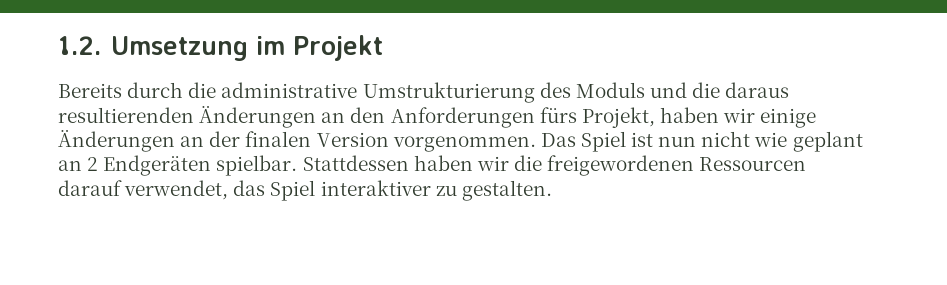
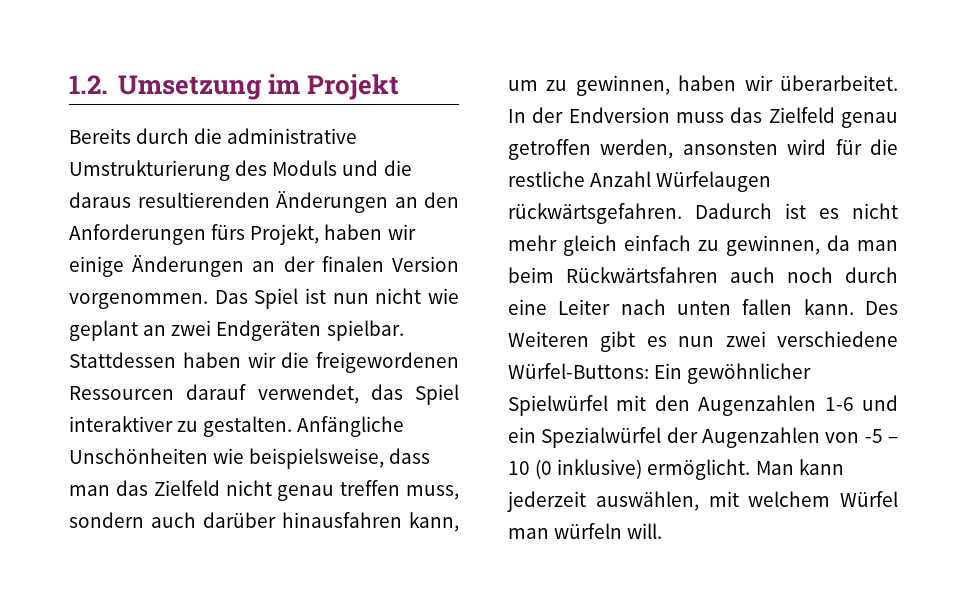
[87,157,99,171] 2 -> [171,320,212,336] zwei
(552, 190) none -> [297,416,405,437] [69,448,431,469] [69,480,459,501] [69,512,459,532] [508,75,898,96] [508,107,898,128] [508,139,898,160] [508,171,772,192] [508,203,898,224] [508,235,898,256] [508,267,898,283] [508,299,898,315] [508,331,898,352] [508,363,812,384] [508,395,898,416] [508,427,898,448] [508,459,844,480] [507,491,898,512] [508,523,663,539] Anfängliche Unschönheiten wie beispielsweise, dass man das Zielfeld nicht genau treffen muss, sondern auch darüber hinausfahren kann, um zu gewinnen, haben wir überarbeitet. In der Endversion muss das Zielfeld genau getroffen werden, ansonsten wird für die restliche Anzahl Würfelaugen rückwärtsgefahren. Dadurch ist es nicht mehr gleich einfach zu gewinnen, da man beim Rückwärtsfahren auch noch durch eine Leiter nach unten fallen kann. Des Weiteren gibt es nun zwei verschiedene Würfel-Buttons: Ein gewöhnlicher Spielwürfel mit den Augenzahlen 1-6 und ein Spezialwürfel der Augenzahlen von -5 – 10 (0 inklusive) ermöglicht. Man kann jederzeit auswählen, mit welchem Würfel man würfeln will.

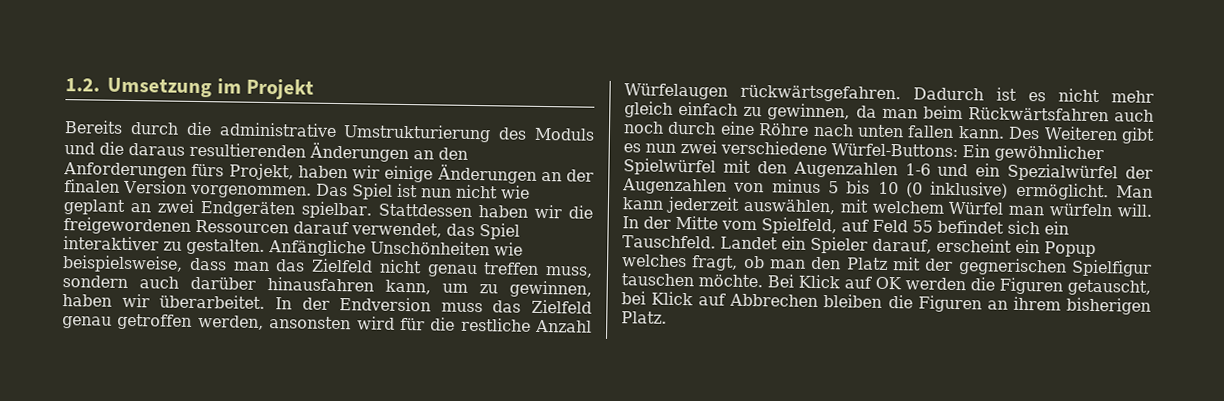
[558,299,611,315] Leiter -> [758,123,810,136] Röhre
[864,429,898,443] -5 – -> [771,179,871,194] minus 5 bis
(663, 531) none -> [622,215,1069,235] [622,235,1096,258] [622,254,1152,277] [621,273,1151,296] [621,291,1151,315] [621,311,667,324] In der Mitte vom Spielfeld, auf Feld 55 befindet sich ein Tauschfeld. Landet ein Spieler darauf, erscheint ein Popup welches fragt, ob man den Platz mit der gegnerischen Spielfigur tauschen möchte. Bei Klick auf OK werden die Figuren getauscht, bei Klick auf Abbrechen bleiben die Figuren an ihrem bisherigen Platz.

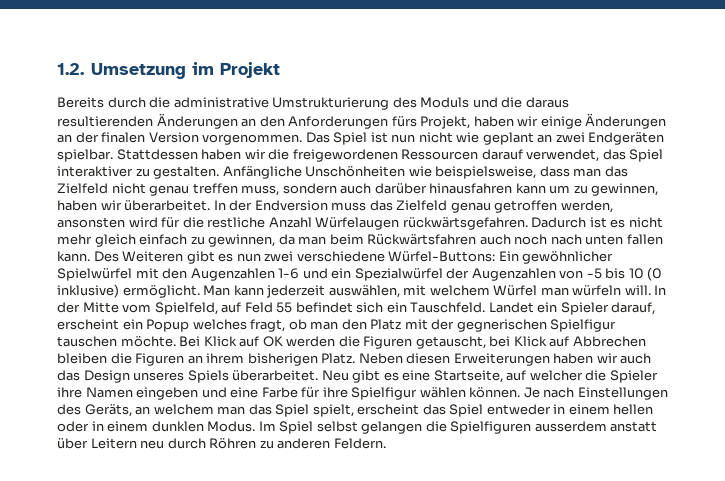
[385,279,431,295] kann, -> [515,183,546,194] kann
[667,121,810,136] durch eine Röhre -> (548, 239) none
[771,179,839,194] minus 5 -> [586,268,602,279] -5
(667, 317) none -> [358,353,652,366] [57,370,658,383] [57,387,668,400] [57,404,654,417] [57,421,658,434] [57,438,386,449] Neben diesen Erweiterungen haben wir auch das Design unseres Spiels überarbeitet. Neu gibt es eine Startseite, auf welcher die Spieler ihre Namen eingeben und eine Farbe für ihre Spielfigur wählen können. Je nach Einstellungen des Geräts, an welchem man das Spiel spielt, erscheint das Spiel entweder in einem hellen oder in einem dunklen Modus. Im Spiel selbst gelangen die Spielfiguren ausserdem anstatt über Leitern neu durch Röhren zu anderen Feldern.

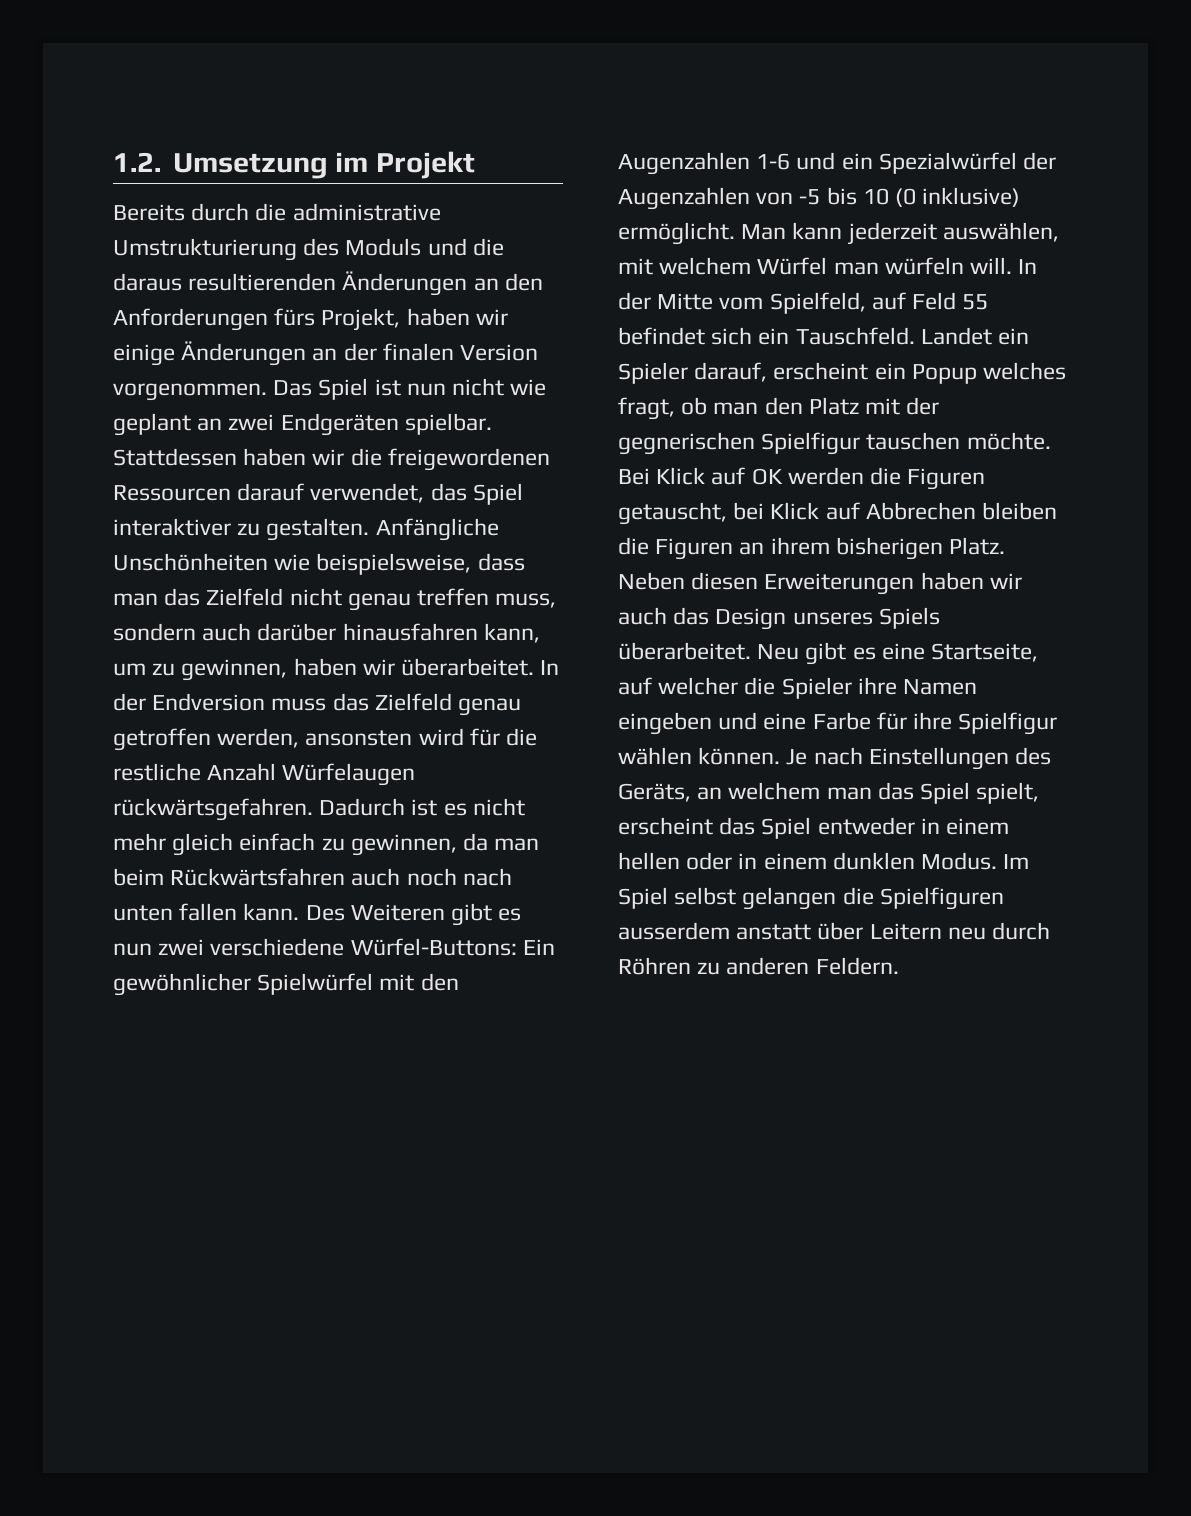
[515,183,546,194] kann -> [483,623,540,643] kann,

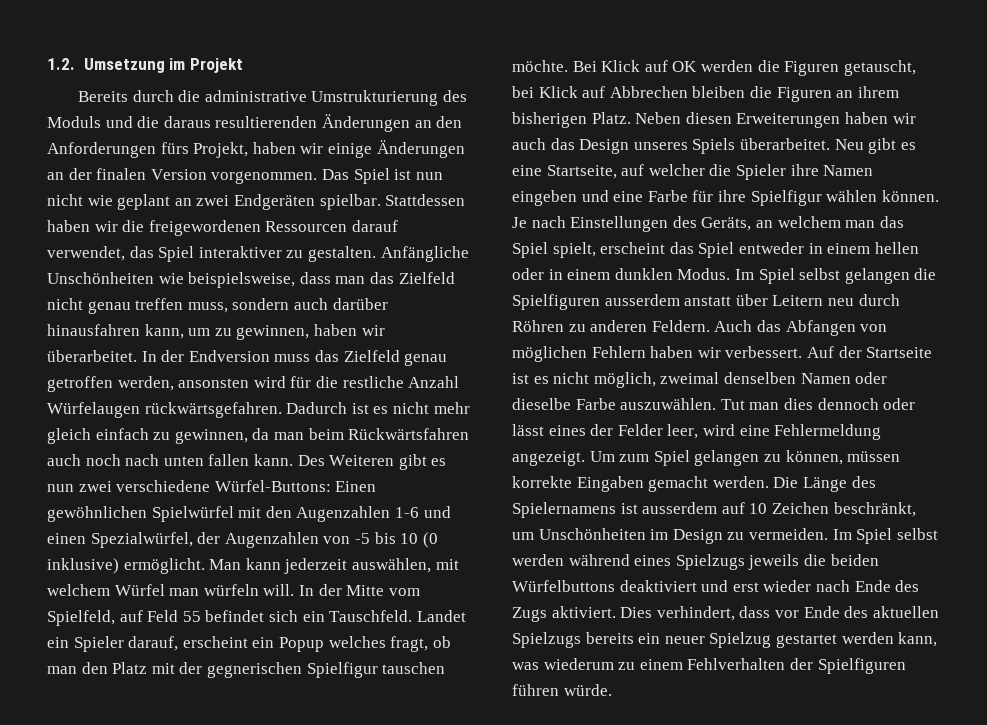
[522,939,555,955] [113,973,251,996] Ein gewöhnlicher -> [335,481,377,492] [47,506,147,522] Einen gewöhnlichen
[841,152,1017,174] ein Spezialwürfel -> [47,532,193,548] einen Spezialwürfel,
(899, 966) none -> [714,320,888,336] [512,346,933,362] [512,372,888,388] [512,398,916,410] [512,424,882,440] [512,450,901,466] [512,476,876,492] [512,502,916,518] [512,528,938,544] [512,554,879,570] [512,580,920,592] [512,606,939,622] [512,632,938,648] [512,658,906,674] [512,684,612,696] Auch das Abfangen von möglichen Fehlern haben wir verbessert. Auf der Startseite ist es nicht möglich, zweimal denselben Namen oder dieselbe Farbe auszuwählen. Tut man dies dennoch oder lässt eines der Felder leer, wird eine Fehlermeldung angezeigt. Um zum Spiel gelangen zu können, müssen korrekte Eingaben gemacht werden. Die Länge des Spielernamens ist ausserdem auf 10 Zeichen beschränkt, um Unschönheiten im Design zu vermeiden. Im Spiel selbst werden während eines Spielzugs jeweils die beiden Würfelbuttons deaktiviert und erst wieder nach Ende des Zugs aktiviert. Dies verhindert, dass vor Ende des aktuellen Spielzugs bereits ein neuer Spielzug gestartet werden kann, was wiederum zu einem Fehlverhalten der Spielfiguren führen würde.

